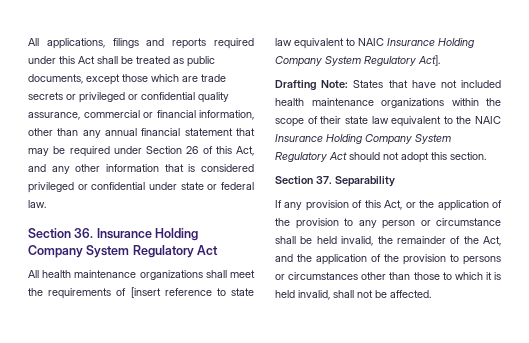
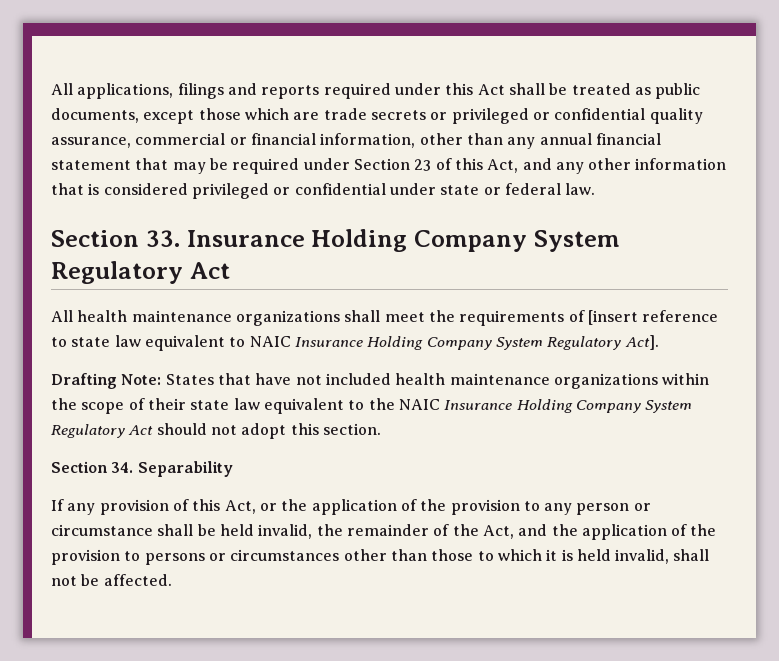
[186,146,199,154] 26 -> [414,159,432,171] 23
[74,228,94,238] 36. -> [145,230,180,247] 33.
[316,176,332,184] 37. -> [111,462,134,473] 34.

